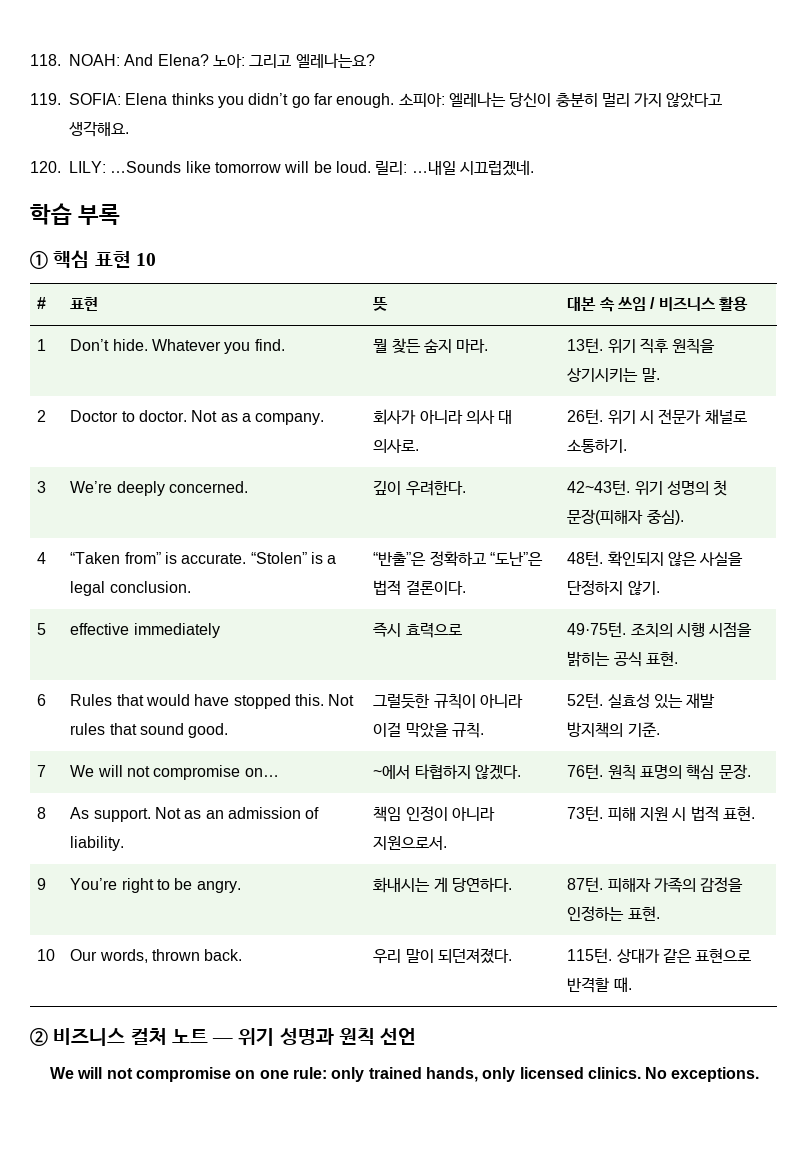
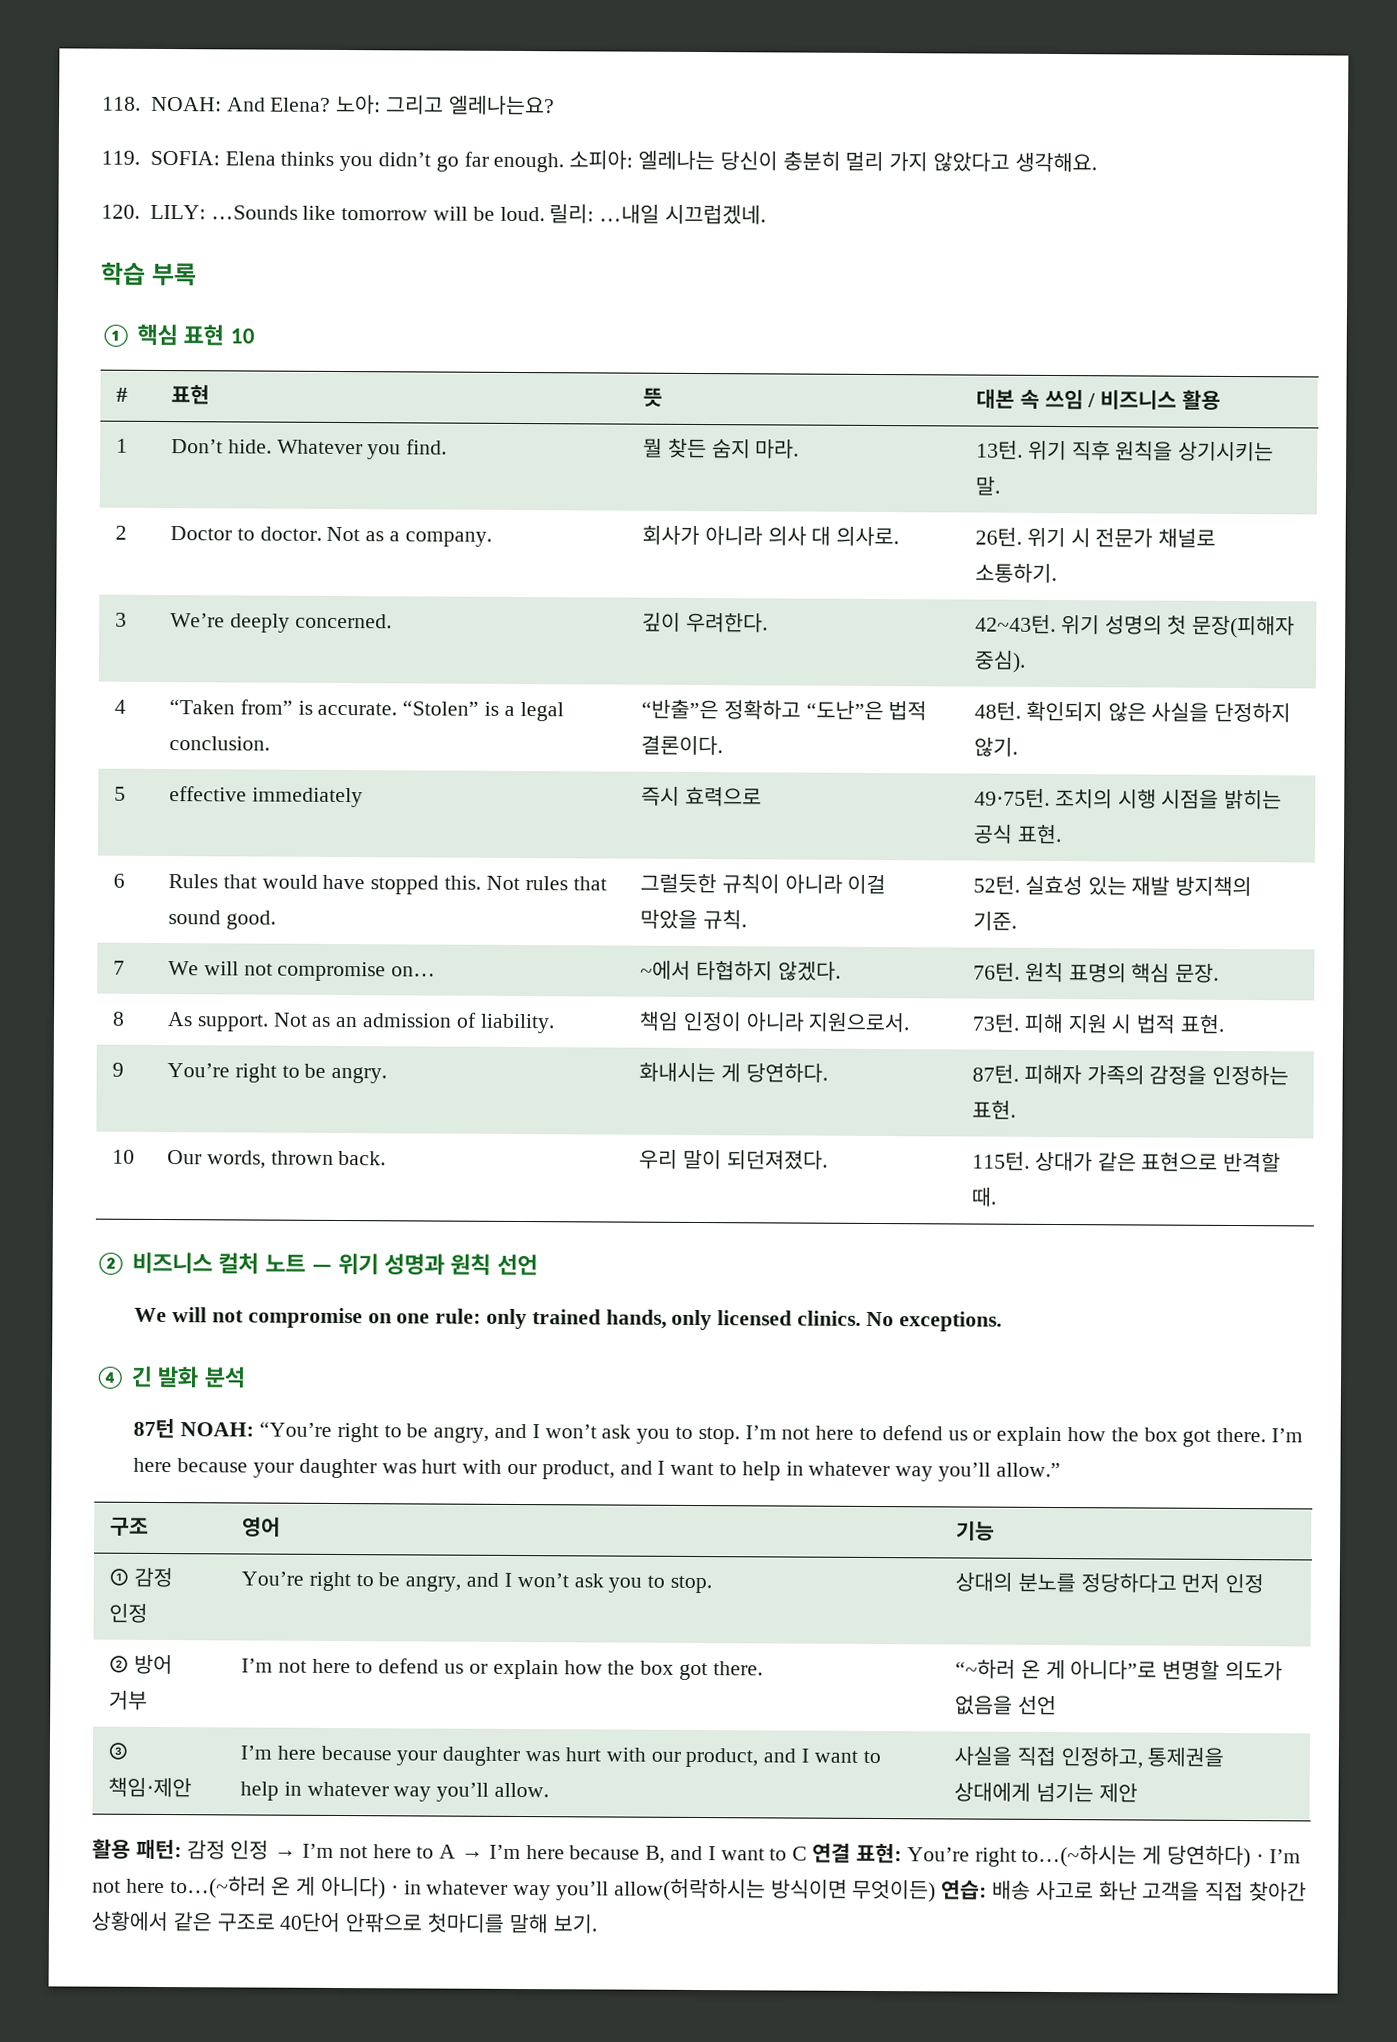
(760, 1074) none -> [94,1365,246,1389] [133,1417,1304,1447] [133,1457,1061,1482] [110,1516,150,1536] [242,1516,282,1537] [956,1520,996,1541] [109,1567,173,1588] [109,1603,149,1623] [241,1571,712,1594] [955,1572,1265,1594] [109,1654,173,1675] [109,1690,149,1710] [241,1658,763,1681] [955,1659,1284,1681] [955,1695,1057,1716] [108,1742,129,1760] [108,1777,193,1798] [240,1745,881,1768] [240,1781,550,1802] [954,1746,1225,1769] [954,1782,1138,1803] [92,1838,1301,1869] [92,1876,1308,1903] [91,1910,598,1934] // ④ 긴 발화 분석 // 87턴 NOAH: “You’re right to be angry, and I won’t ask you to stop. I’m not here to defend us or explain how the box got there. I’m here because your daughter was hurt with our product, and I want to help in whatever way you’ll allow.” // 구조 | 영어 | 기능 // ① 감정 인정 | You’re right to be angry, and I won’t ask you to stop. | 상대의 분노를 정당하다고 먼저 인정 // ② 방어 거부 | I’m not here to defend us or explain how the box got there. | “~하러 온 게 아니다”로 변명할 의도가 없음을 선언 // ③ 책임·제안 | I’m here because your daughter was hurt with our product, and I want to help in whatever way you’ll allow. | 사실을 직접 인정하고, 통제권을 상대에게 넘기는 제안 // 활용 패턴: 감정 인정 → I’m not here to A → I’m here because B, and I want to C 연결 표현: You’re right to…(~하시는 게 당연하다) · I’m not here to…(~하러 온 게 아니다) · in whatever way you’ll allow(허락하시는 방식이면 무엇이든) 연습: 배송 사고로 화난 고객을 직접 찾아간 상황에서 같은 구조로 40단어 안팎으로 첫마디를 말해 보기.

